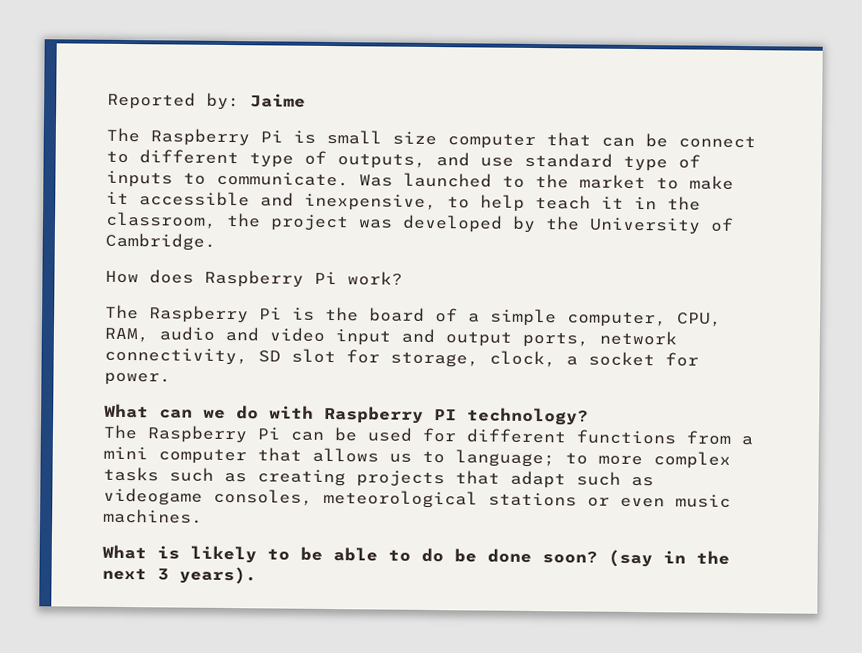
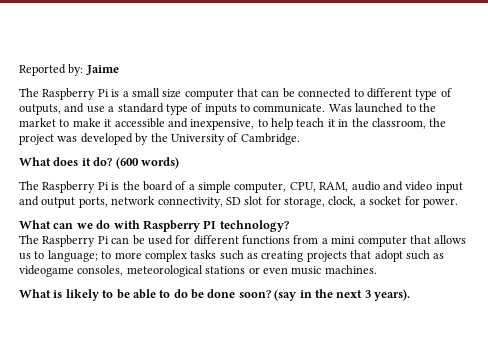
(316, 137) none -> [122,91,129,97] a
[678,135,756,149] connect -> [298,88,352,98] connected
(514, 162) none -> [108,106,115,112] a
[105,269,403,288] How does Raspberry Pi work? -> [19,157,179,169] What does it do? (600 words)
[510,470,566,489] adapt -> [374,250,403,262] adopt

